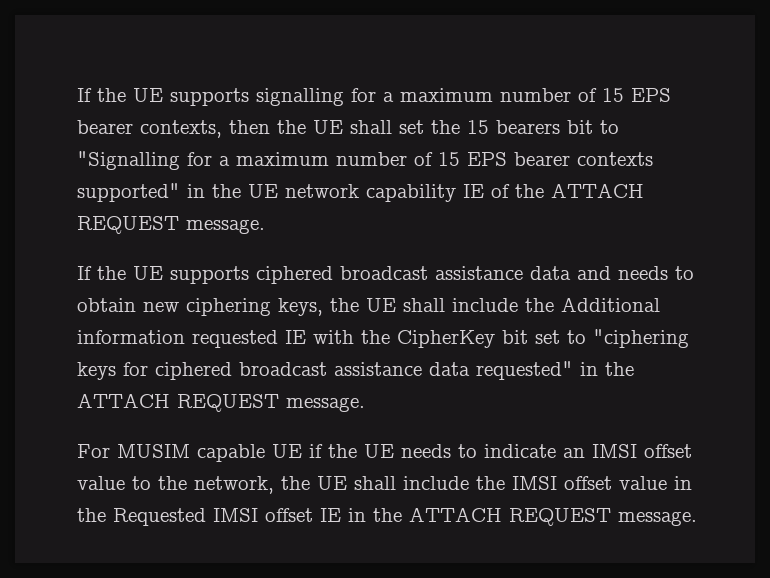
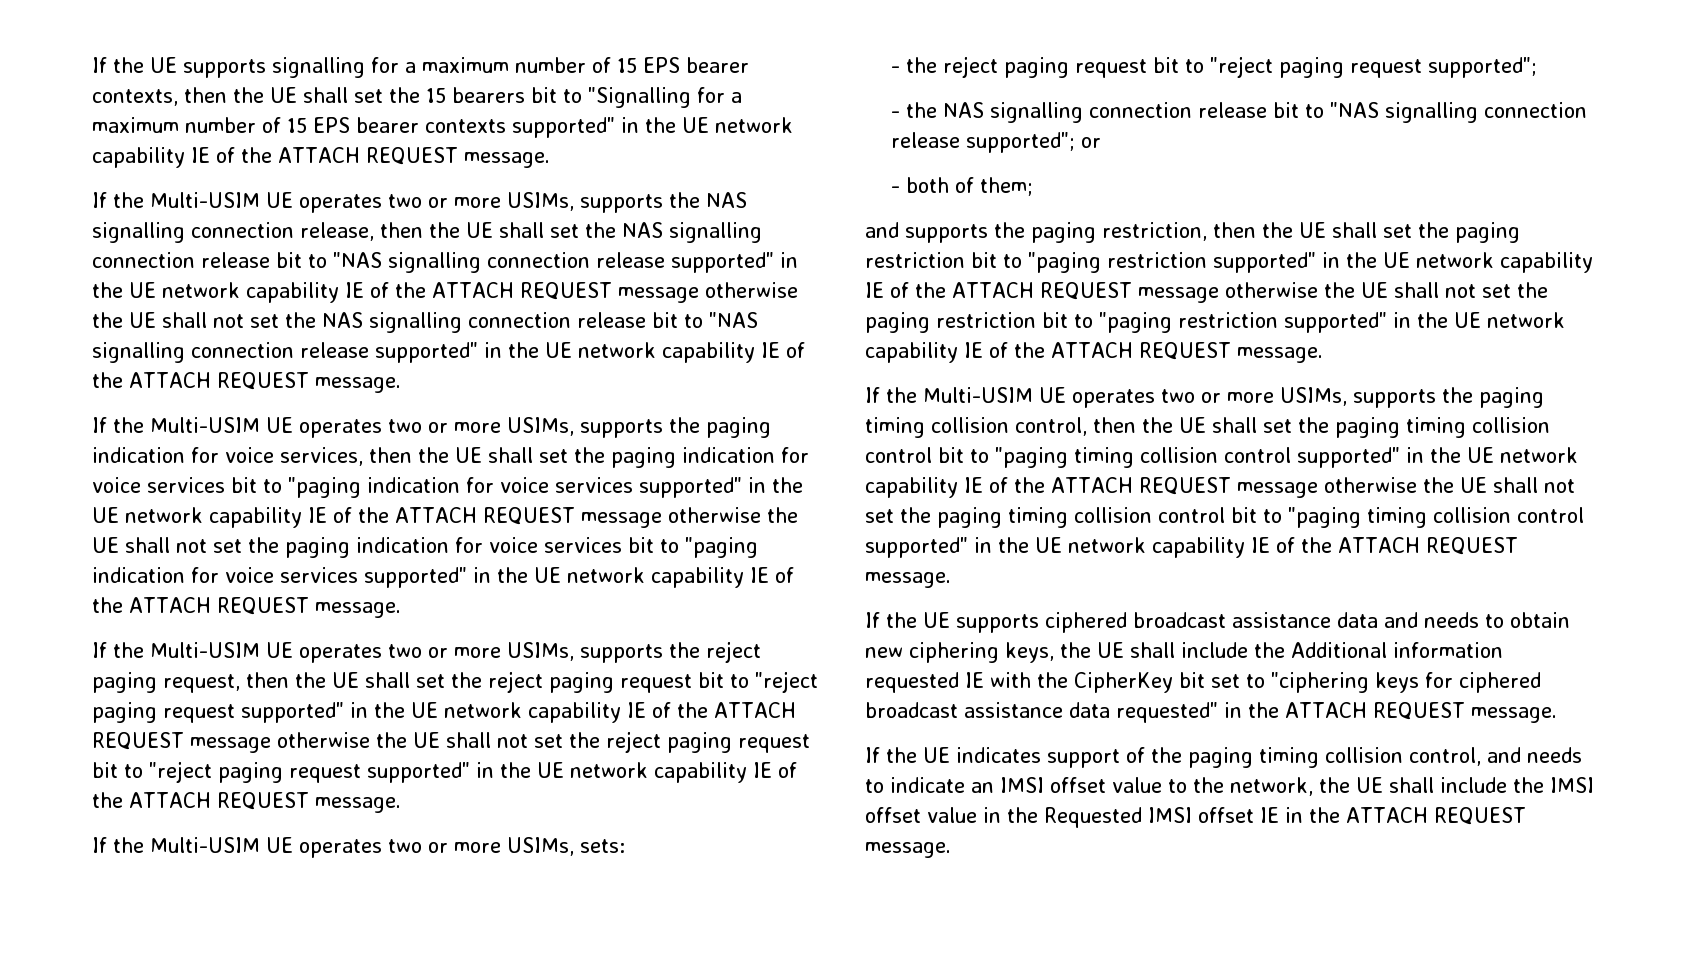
(265, 226) none -> [92,192,747,213] [92,222,762,243] [92,252,798,273] [92,282,798,303] [92,312,758,333] [92,342,805,363] [92,372,401,393] [92,417,771,438] [92,447,809,468] [92,477,803,498] [92,507,798,528] [92,537,758,558] [92,567,794,588] [92,597,401,618] [92,641,761,663] [92,671,818,693] [92,702,796,723] [92,731,810,753] [92,761,797,783] [92,792,401,813] [92,837,625,858] [891,56,1538,78] [891,102,1588,123] [891,132,1102,153] [891,177,1034,196] [865,222,1520,243] [865,252,1593,273] [865,282,1548,303] [865,312,1565,333] [865,342,1323,363] [865,387,1544,408] [865,417,1550,438] [865,447,1578,468] [865,477,1575,498] [865,507,1584,528] [865,537,1518,558] [865,572,951,588] // If the Multi-USIM UE operates two or more USIMs, supports the NAS signalling connection release, then the UE shall set the NAS signalling connection release bit to "NAS signalling connection release supported" in the UE network capability IE of the ATTACH REQUEST message otherwise the UE shall not set the NAS signalling connection release bit to "NAS signalling connection release supported" in the UE network capability IE of the ATTACH REQUEST message. // If the Multi-USIM UE operates two or more USIMs, supports the paging indication for voice services, then the UE shall set the paging indication for voice services bit to "paging indication for voice services supported" in the UE network capability IE of the ATTACH REQUEST message otherwise the UE shall not set the paging indication for voice services bit to "paging indication for voice services supported" in the UE network capability IE of the ATTACH REQUEST message. // If the Multi-USIM UE operates two or more USIMs, supports the reject paging request, then the UE shall set the reject paging request bit to "reject paging request supported" in the UE network capability IE of the ATTACH REQUEST message otherwise the UE shall not set the reject paging request bit to "reject paging request supported" in the UE network capability IE of the ATTACH REQUEST message. // If the Multi-USIM UE operates two or more USIMs, sets: // - the reject paging request bit to "reject paging request supported"; // - the NAS signalling connection release bit to "NAS signalling connection release supported"; or // - both of them; // and supports the paging restriction, then the UE shall set the paging restriction bit to "paging restriction supported" in the UE network capability IE of the ATTACH REQUEST message otherwise the UE shall not set the paging restriction bit to "paging restriction supported" in the UE network capability IE of the ATTACH REQUEST message. // If the Multi-USIM UE operates two or more USIMs, supports the paging timing collision control, then the UE shall set the paging timing collision control bit to "paging timing collision control supported" in the UE network capability IE of the ATTACH REQUEST message otherwise the UE shall not set the paging timing collision control bit to "paging timing collision control supported" in the UE network capability IE of the ATTACH REQUEST message.
[77,444,394,462] For MUSIM capable UE if the UE -> [865,747,1521,768] If the UE indicates support of the paging timing collision control, and

